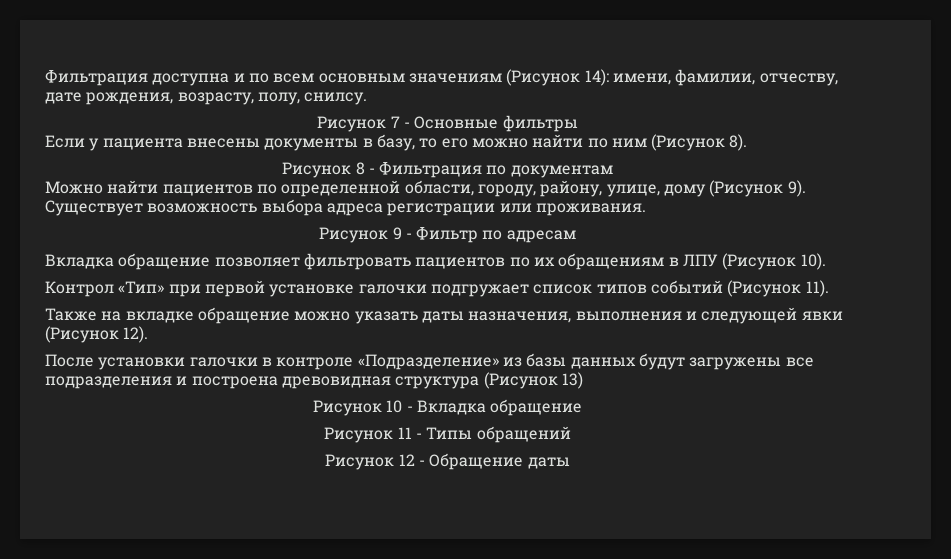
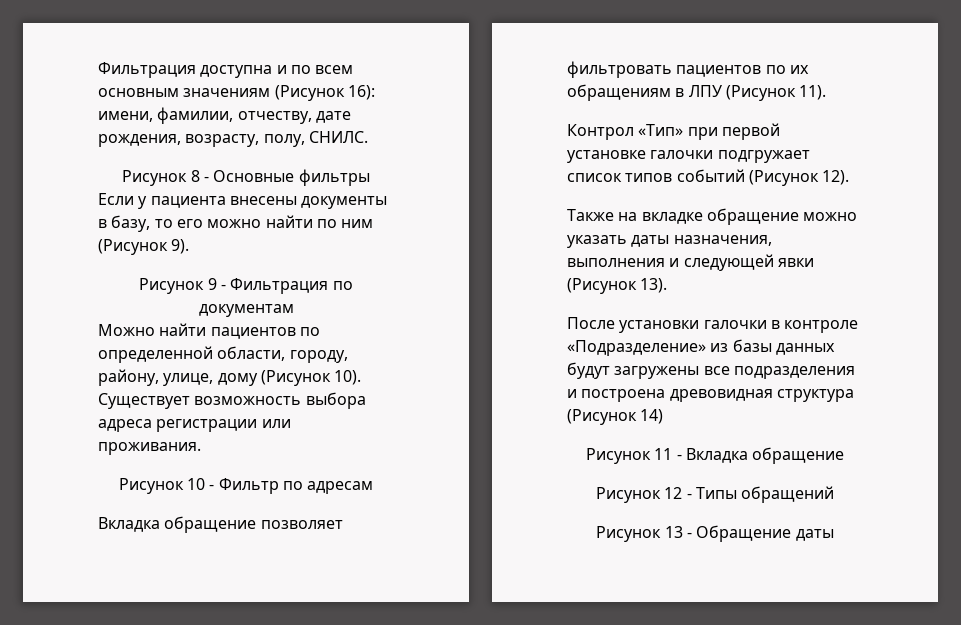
[584,69,609,86] 14): -> [347,85,375,100] 16):
[304,92,368,105] [317,116,400,132] снилсу. // Рисунок 7 -> [308,131,368,143] [122,170,200,186] СНИЛС. // Рисунок 8
[729,134,748,151] [282,162,365,178] 8). // Рисунок 8 -> [171,239,190,254] [139,278,217,294] 9). // Рисунок 9
[787,180,806,197] 9). -> [334,370,362,385] 10).
[392,227,402,240] 9 -> [187,478,206,490] 10
[800,253,826,270] 10). -> [799,85,827,100] 11).
[805,280,829,297] 11). -> [822,170,850,185] 12).
[123,326,149,343] 12). -> [640,278,668,293] 13).
[561,372,583,389] [312,400,403,416] 13) // Рисунок 10 -> [640,409,664,424] [585,448,673,464] 14) // Рисунок 11
[397,427,412,439] 11 -> [664,487,683,499] 12
[398,454,415,466] 12 -> [664,526,683,538] 13

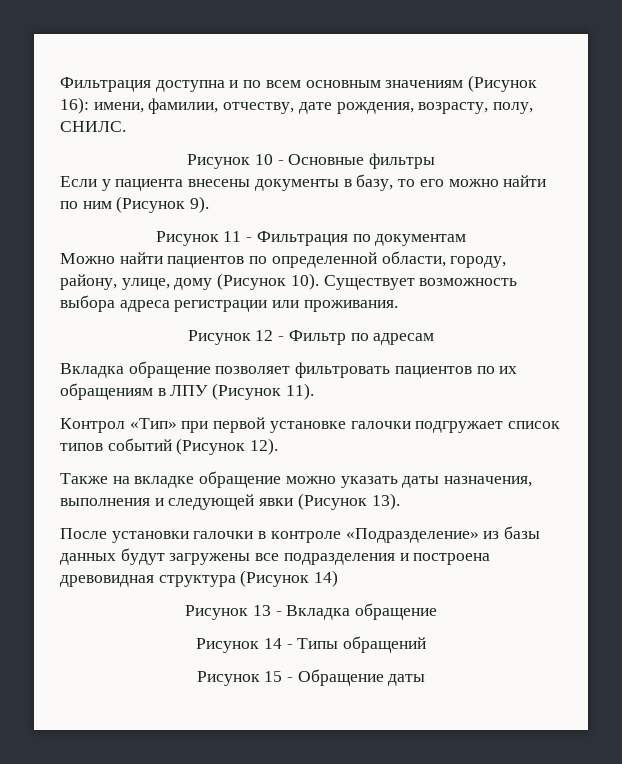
[190,170,200,182] 8 -> [254,154,273,165] 10
[207,278,217,290] 9 -> [223,231,242,242] 11
[187,478,206,490] 10 -> [255,330,274,341] 12
[654,448,673,460] 11 -> [252,605,271,616] 13
[664,487,683,499] 12 -> [263,638,282,649] 14
[664,526,683,538] 13 -> [264,671,283,682] 15

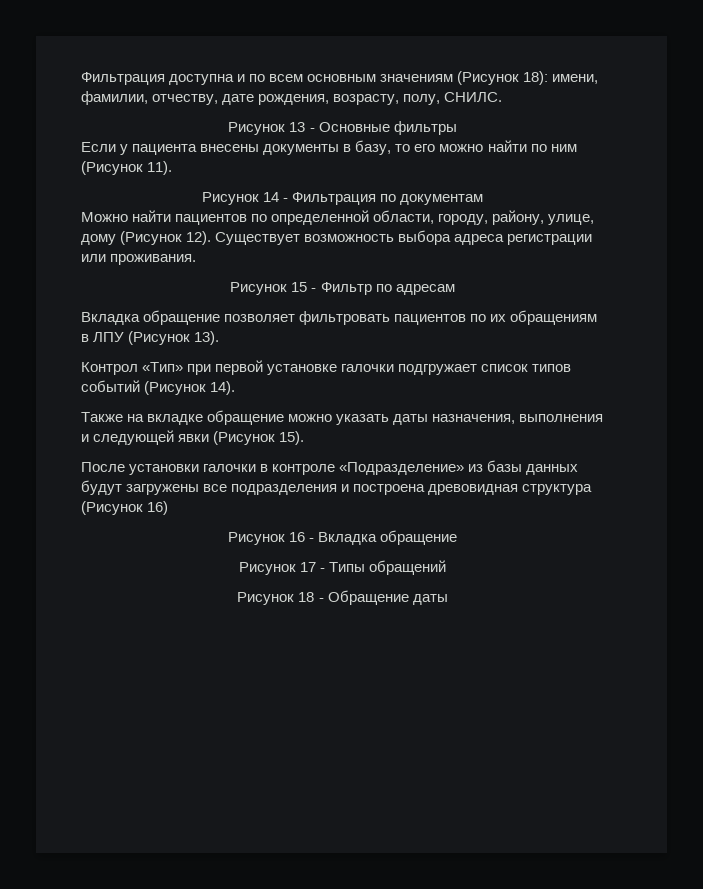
[60,97,89,114] 16): -> [523,71,549,85] 18):
[254,154,273,165] 10 -> [289,122,306,132] 13
[190,196,210,213] [155,231,242,246] 9). // Рисунок 11 -> [147,161,173,175] [201,192,279,205] 11). // Рисунок 14
[290,273,319,290] 10). -> [186,231,212,245] 12).
[255,330,274,341] 12 -> [291,282,308,292] 15
[285,383,314,400] 11). -> [194,331,220,345] 13).
[250,438,279,455] 12). -> [210,381,236,395] 14).
[371,493,400,510] 13). -> [279,431,305,445] 15).
[314,570,339,587] [185,605,271,620] 14) // Рисунок 13 -> [147,501,169,515] [227,532,305,545] 16) // Рисунок 16
[263,638,282,649] 14 -> [299,562,316,572] 17
[264,671,283,682] 15 -> [298,592,315,602] 18

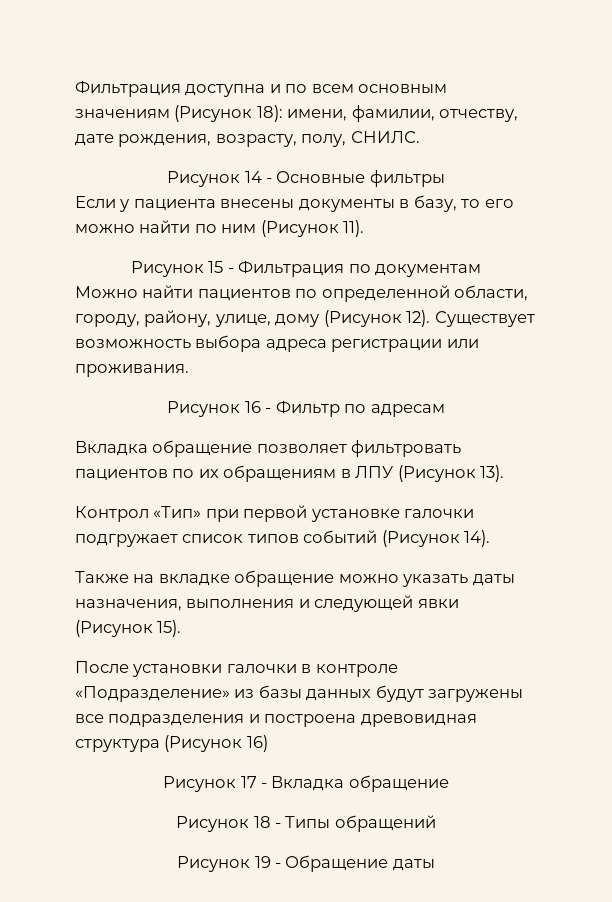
[289,122,306,132] 13 -> [244,171,262,183] 14
[262,192,279,202] 14 -> [208,261,224,273] 15
[291,282,308,292] 15 -> [244,401,261,413] 16
[288,532,305,542] 16 -> [240,776,257,788] 17
[299,562,316,572] 17 -> [253,816,271,828] 18
[298,592,315,602] 18 -> [254,856,271,868] 19

